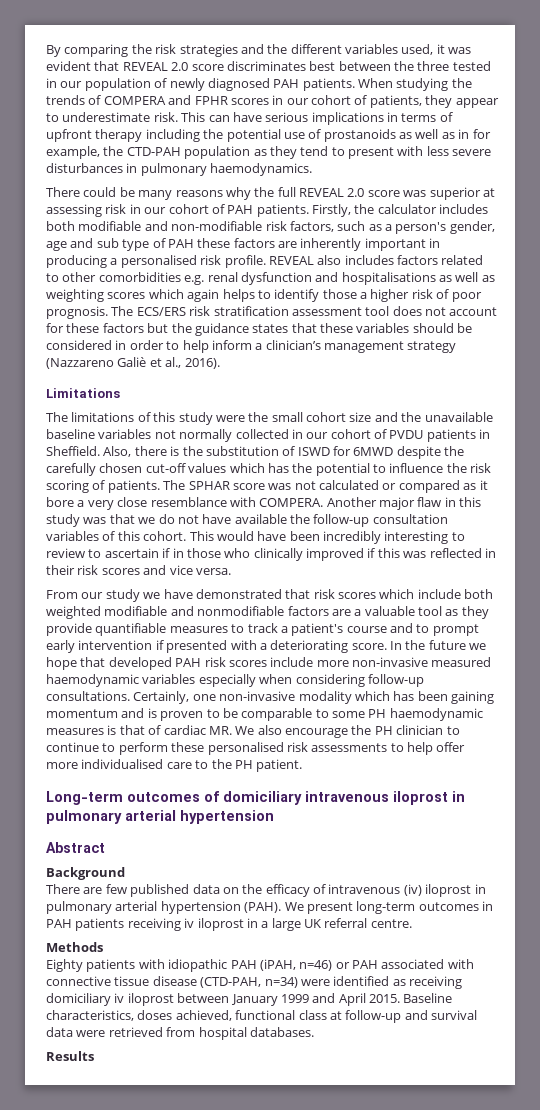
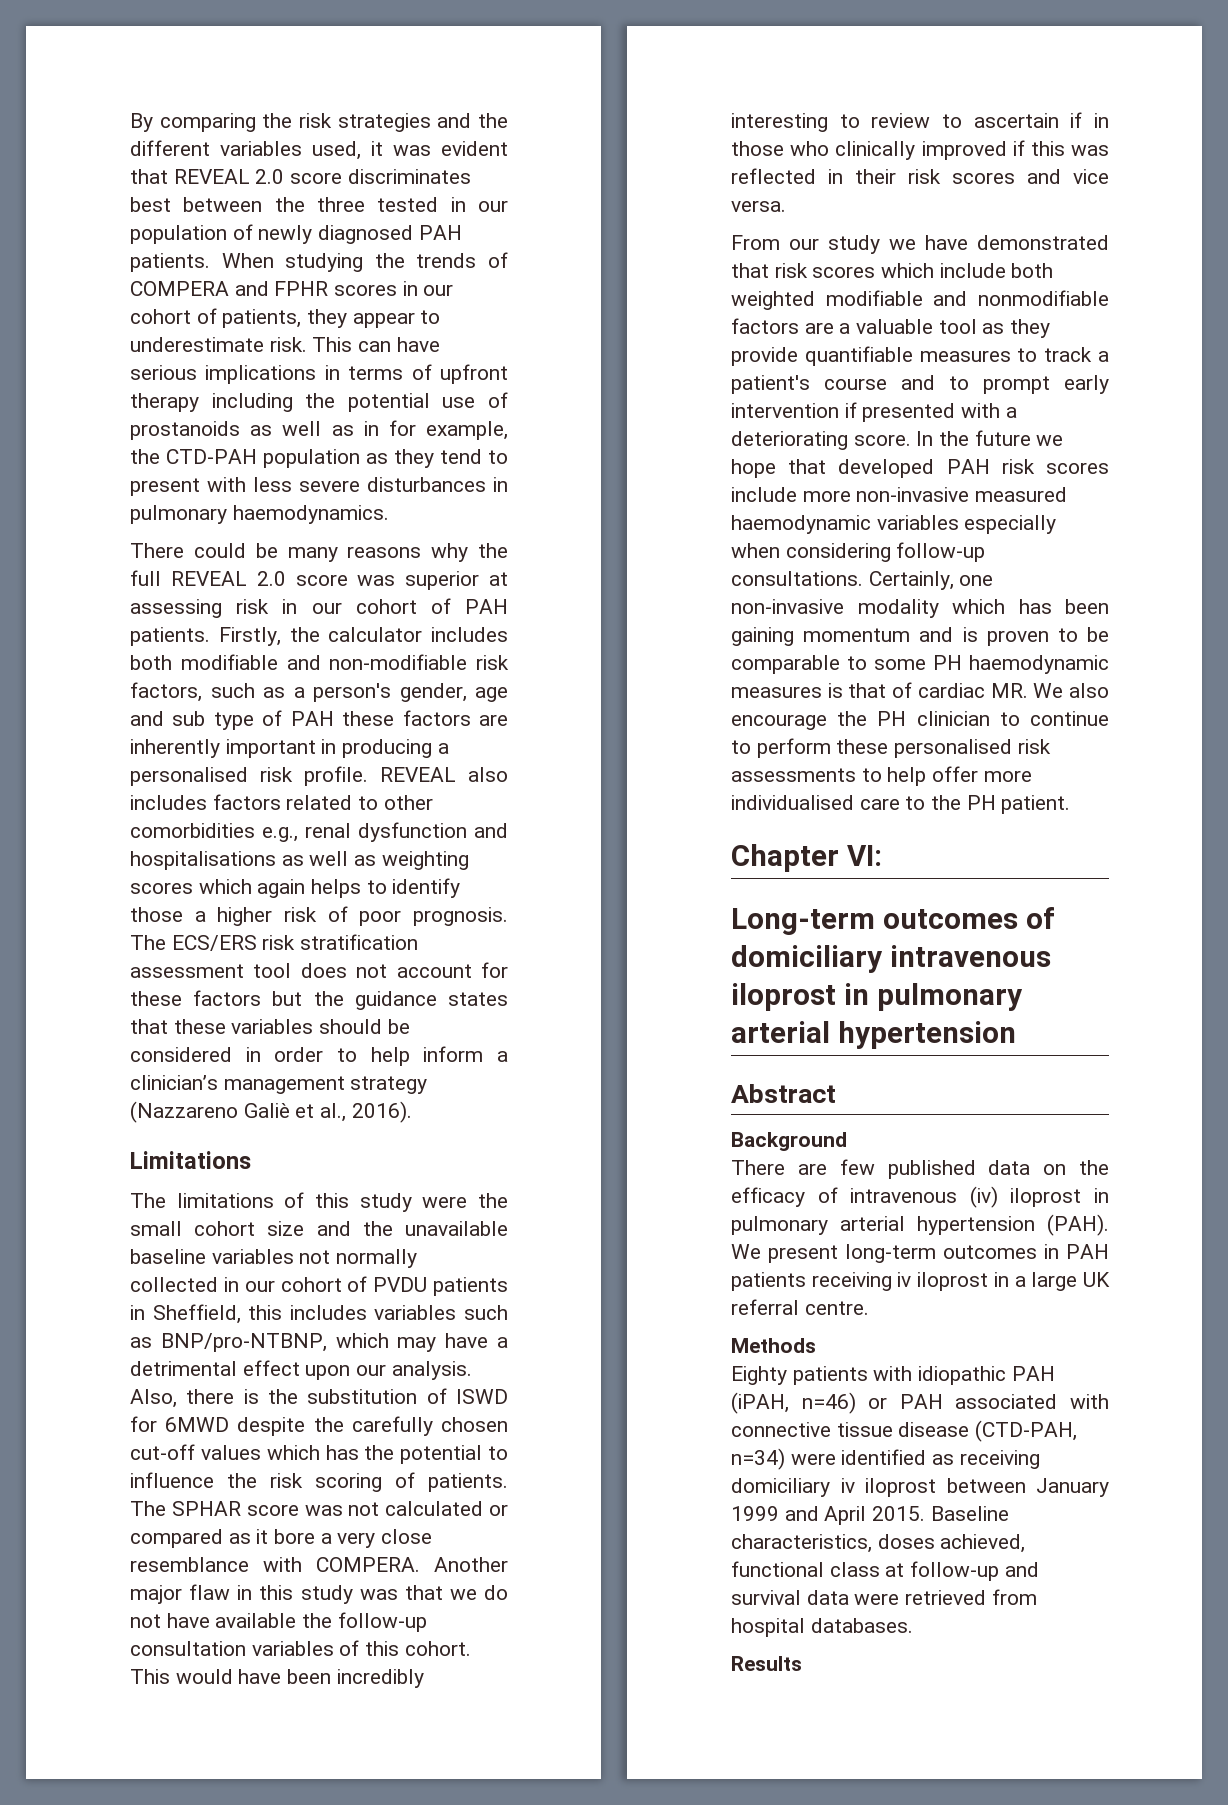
[184,275,205,285] e.g. -> [262,827,298,842] e.g.,
[46,446,100,456] Sheffield. -> [152,1304,508,1324] [130,1333,509,1352] [130,1360,472,1380] Sheffield, this includes variables such as BNP/pro-NTBNP, which may have a detrimental effect upon our analysis.
(303, 765) none -> [731,844,882,872] // Chapter VI:

